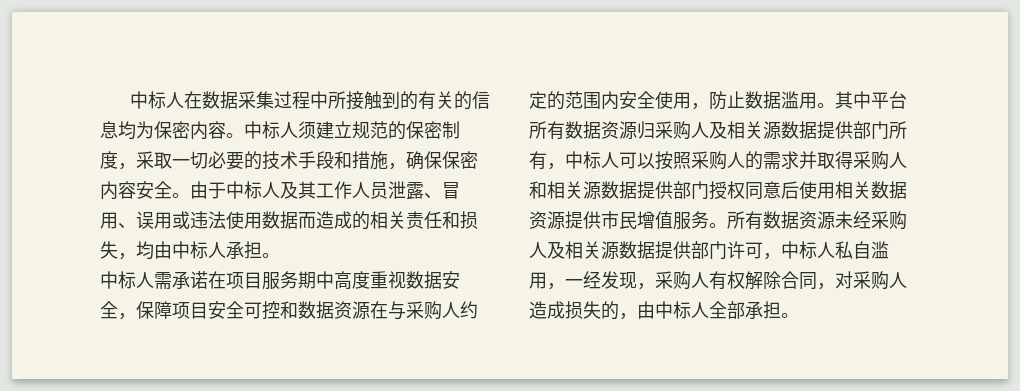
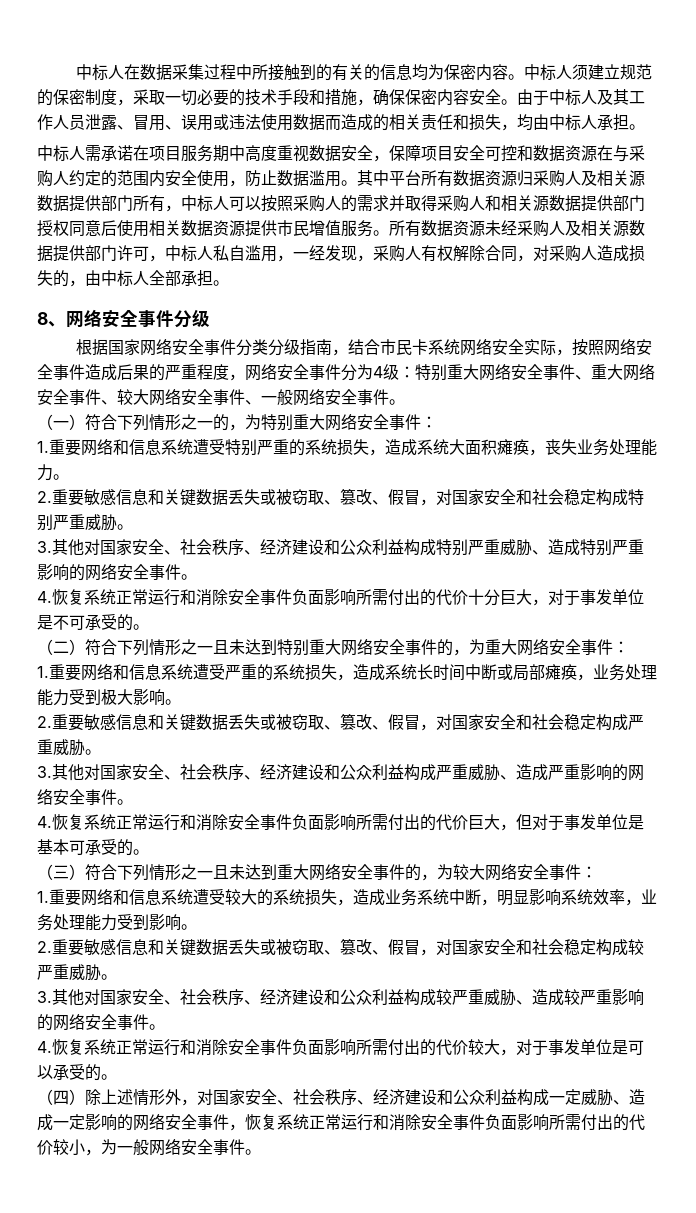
(799, 315) none -> [37,309,210,328] [75,338,652,356] [37,363,655,381] [37,388,405,406] [37,413,437,431] [37,438,657,456] [37,464,69,481] [37,489,644,506] [37,514,133,531] [37,539,644,556] [37,563,197,581] [37,589,644,606] [37,614,149,631] [37,638,629,656] [37,663,657,681] [37,689,181,706] [37,714,644,731] [37,739,101,756] [37,764,644,781] [37,788,133,805] [37,814,644,831] [37,839,149,856] [37,863,597,881] [37,888,657,906] [37,914,197,931] [37,939,644,956] [37,964,117,981] [37,989,644,1006] [37,1013,165,1031] [37,1039,644,1056] [37,1064,117,1081] [37,1089,645,1106] [37,1113,645,1131] [37,1138,261,1156] // 8、网络安全事件分级 // 根据国家网络安全事件分类分级指南，结合市民卡系统网络安全实际，按照网络安全事件造成后果的严重程度，网络安全事件分为4级：特别重大网络安全事件、重大网络安全事件、较大网络安全事件、一般网络安全事件。 // （一）符合下列情形之一的，为特别重大网络安全事件： // 1.重要网络和信息系统遭受特别严重的系统损失，造成系统大面积瘫痪，丧失业务处理能力。 // 2.重要敏感信息和关键数据丢失或被窃取、篡改、假冒，对国家安全和社会稳定构成特别严重威胁。 // 3.其他对国家安全、社会秩序、经济建设和公众利益构成特别严重威胁、造成特别严重影响的网络安全事件。 // 4.恢复系统正常运行和消除安全事件负面影响所需付出的代价十分巨大，对于事发单位是不可承受的。 // （二）符合下列情形之一且未达到特别重大网络安全事件的，为重大网络安全事件： // 1.重要网络和信息系统遭受严重的系统损失，造成系统长时间中断或局部瘫痪，业务处理能力受到极大影响。 // 2.重要敏感信息和关键数据丢失或被窃取、篡改、假冒，对国家安全和社会稳定构成严重威胁。 // 3.其他对国家安全、社会秩序、经济建设和公众利益构成严重威胁、造成严重影响的网络安全事件。 // 4.恢复系统正常运行和消除安全事件负面影响所需付出的代价巨大，但对于事发单位是基本可承受的。 // （三）符合下列情形之一且未达到重大网络安全事件的，为较大网络安全事件： // 1.重要网络和信息系统遭受较大的系统损失，造成业务系统中断，明显影响系统效率，业务处理能力受到影响。 // 2.重要敏感信息和关键数据丢失或被窃取、篡改、假冒，对国家安全和社会稳定构成较严重威胁。 // 3.其他对国家安全、社会秩序、经济建设和公众利益构成较严重威胁、造成较严重影响的网络安全事件。 // 4.恢复系统正常运行和消除安全事件负面影响所需付出的代价较大，对于事发单位是可以承受的。 // （四）除上述情形外，对国家安全、社会秩序、经济建设和公众利益构成一定威胁、造成一定影响的网络安全事件，恢复系统正常运行和消除安全事件负面影响所需付出的代价较小，为一般网络安全事件。

